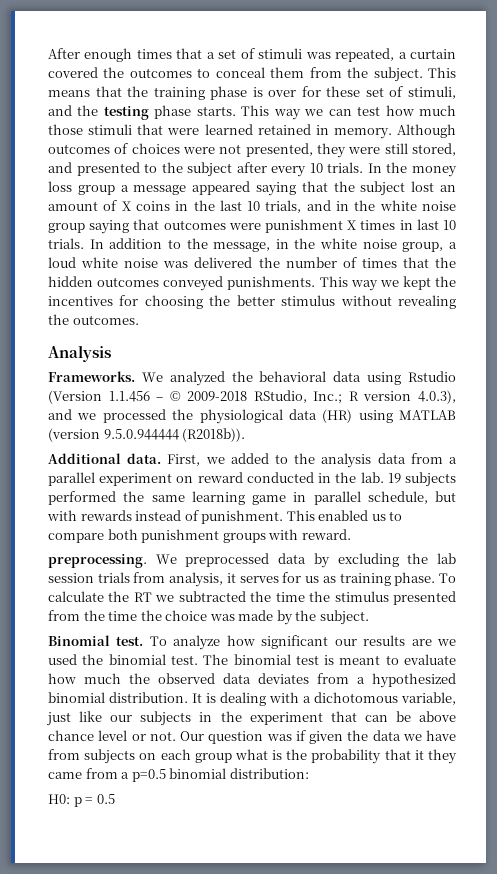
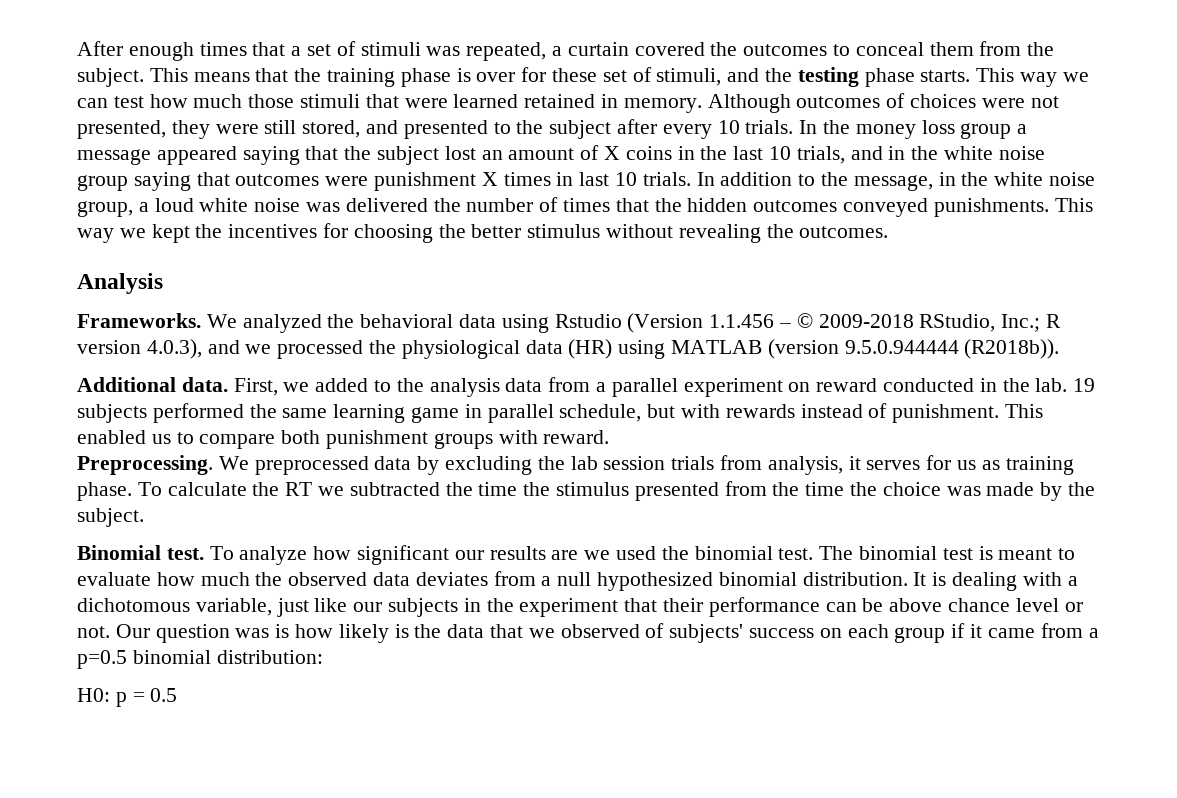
[48,554,147,568] preprocessing. -> [77,455,213,475] Preprocessing.
(365, 680) none -> [557,572,592,586] null
(357, 716) none -> [663,597,820,617] their performance
[295,730,456,744] [48,749,458,764] if given the data we have from subjects on each group what is the probability that it they -> [275,623,983,643] is how likely is the data that we observed of subjects' success on each group if it

